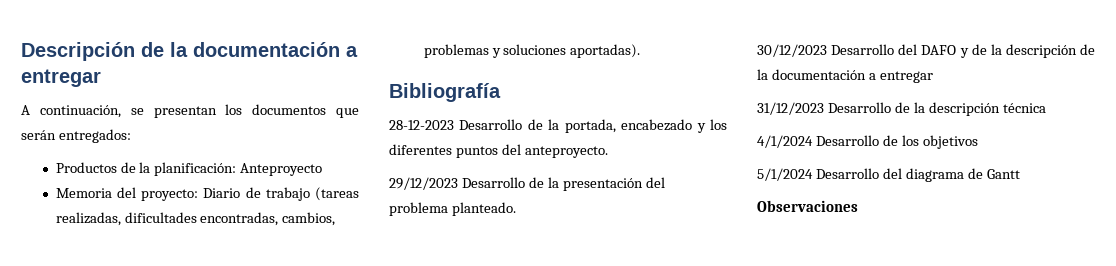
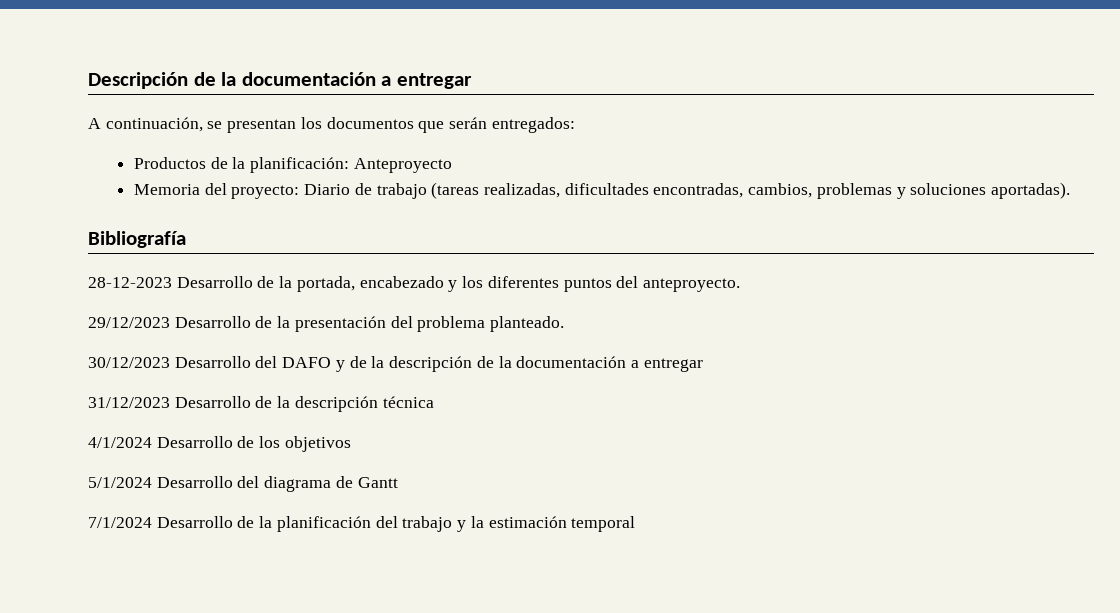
[757,200,858,212] Observaciones -> [88,516,636,532] 7/1/2024 Desarrollo de la planificación del trabajo y la estimación temporal

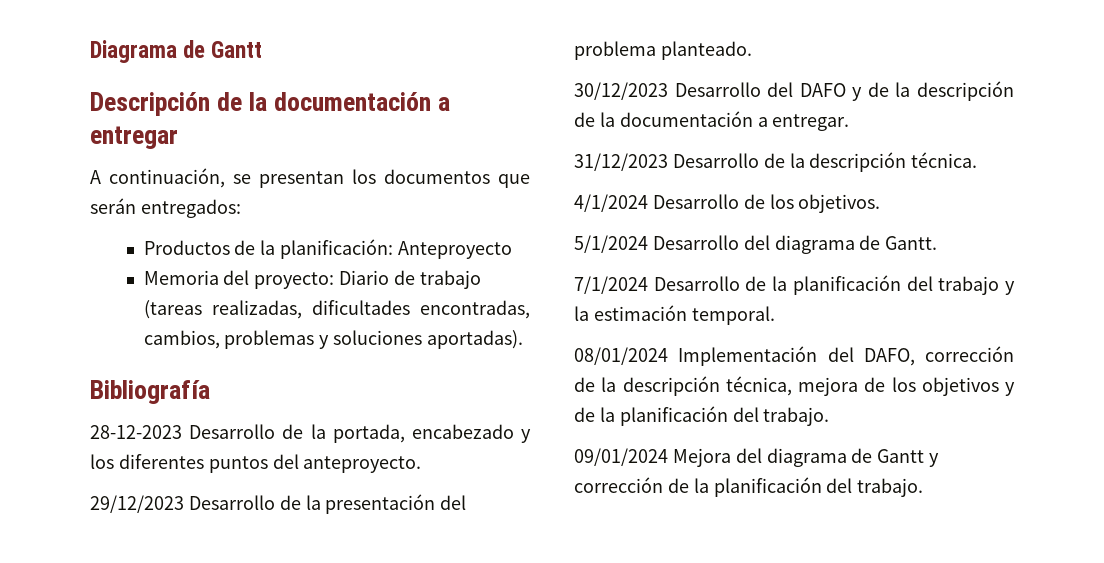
(88, 80) none -> [90,40,263,63] Diagrama de Gantt //
[643,358,703,372] entregar -> [772,114,850,131] entregar.
[382,396,434,408] técnica -> [911,152,978,168] técnica.
[284,436,351,452] objetivos -> [798,194,881,213] objetivos.
[357,477,398,488] Gantt -> [885,236,938,250] Gantt.
[571,516,636,532] temporal -> [691,306,775,325] [574,346,1014,366] [574,376,1015,396] [574,406,830,426] [574,448,940,467] [574,477,924,497] temporal. // 08/01/2024 Implementación del DAFO, corrección de la descripción técnica, mejora de los objetivos y de la planificación del trabajo. // 09/01/2024 Mejora del diagrama de Gantt y corrección de la planificación del trabajo.

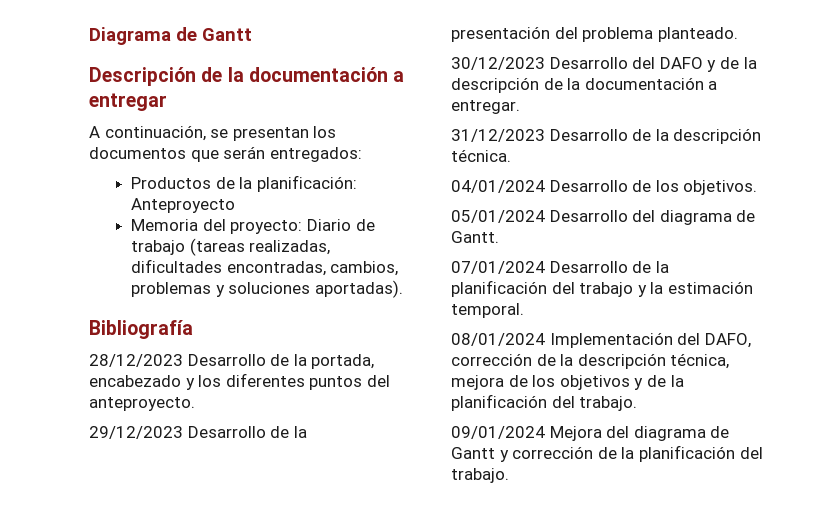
[90,425,182,439] 28-12-2023 -> [89,354,183,367] 28/12/2023
[574,194,648,212] 4/1/2024 -> [451,180,545,193] 04/01/2024
[574,235,648,253] 5/1/2024 -> [451,210,545,223] 05/01/2024
[574,276,648,294] 7/1/2024 -> [451,261,545,274] 07/01/2024

